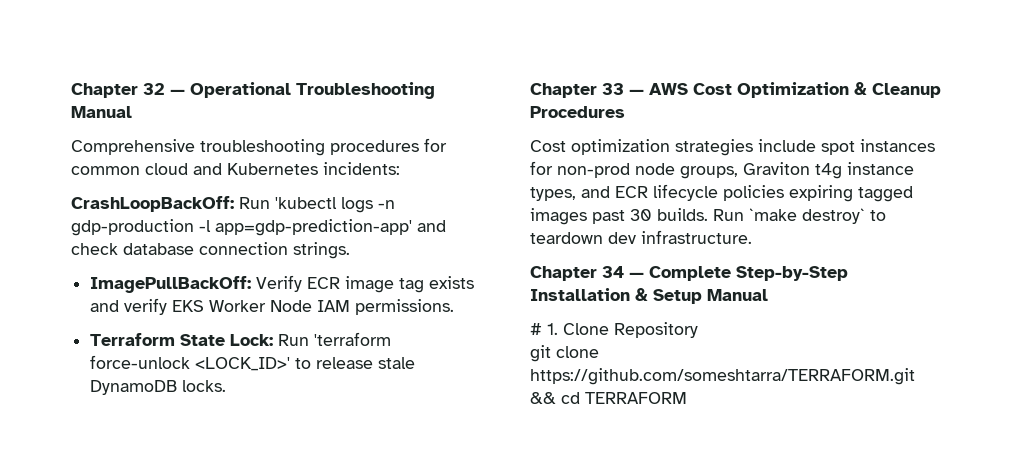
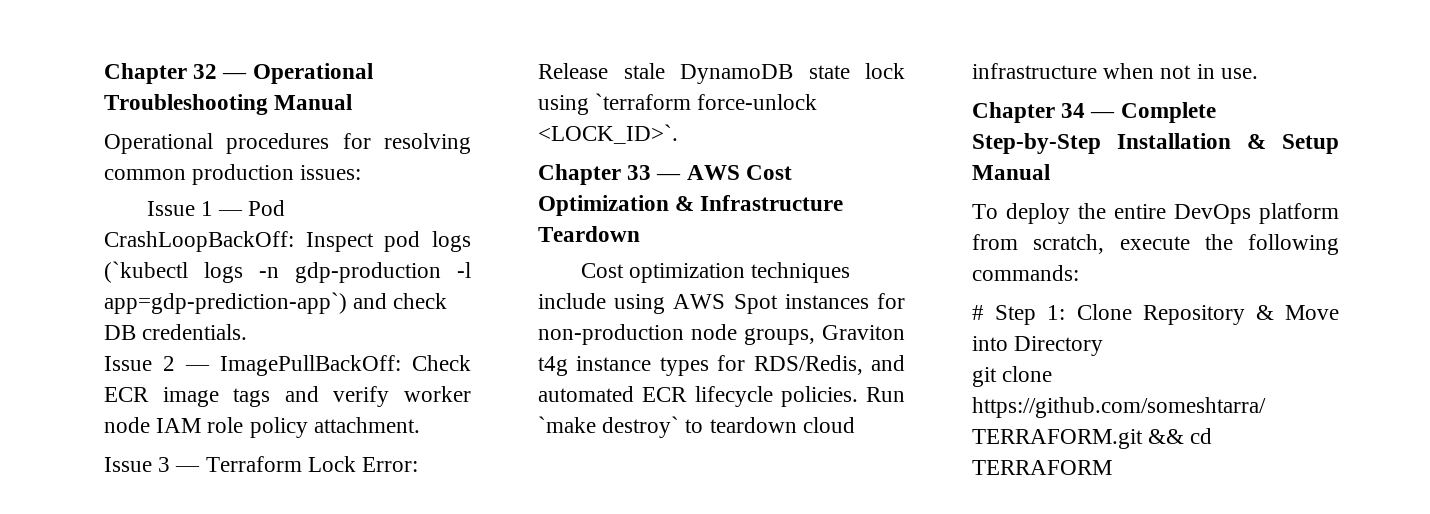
[71,138,447,156] [71,162,400,175] [71,196,337,212] Comprehensive troubleshooting procedures for common cloud and Kubernetes incidents: // CrashLoopBackOff: Run 'kubectl -> [104,133,471,154] [104,164,362,185] [146,200,286,216] [104,231,471,252] [104,261,188,283] Operational procedures for resolving common production issues: // Issue 1 — Pod CrashLoopBackOff: Inspect pod logs (`kubectl
[215,219,412,236] app=gdp-prediction-app' -> [104,292,347,314] app=gdp-prediction-app`)
[123,242,350,259] [90,275,475,293] [90,298,455,315] [90,332,392,346] [90,355,416,371] [90,380,227,395] database connection strings. // ImagePullBackOff: Verify ECR image tag exists and verify EKS Worker Node IAM permissions. // Terraform State Lock: Run 'terraform force-unlock <LOCK_ID>' to release stale DynamoDB locks. -> [104,324,248,340] [104,355,471,376] [104,386,471,407] [104,417,420,438] [104,456,419,472] [538,63,905,84] [538,93,818,115] [538,124,678,144] DB credentials. // Issue 2 — ImagePullBackOff: Check ECR image tags and verify worker node IAM role policy attachment. // Issue 3 — Terraform Lock Error: Release stale DynamoDB state lock using `terraform force-unlock <LOCK_ID>`.
[872,83,941,98] [530,106,625,118] Cleanup Procedures -> [700,195,844,211] [538,226,640,242] Infrastructure Teardown
[675,139,855,156] strategies include spot -> [751,262,851,283] [538,293,778,314] techniques include using AWS Spot
[557,163,630,178] non-prod -> [538,324,684,345] non-production
[530,184,913,202] [530,208,708,225] types, and ECR lifecycle policies expiring tagged images past 30 builds. -> [659,355,905,376] [538,386,858,407] types for RDS/Redis, and automated ECR lifecycle policies.
[608,230,752,244] dev infrastructure. -> [802,417,855,433] [972,63,1258,79] cloud infrastructure when not in use.
(768, 295) none -> [972,203,1339,224] [972,234,1339,255] [972,265,1079,281] // To deploy the entire DevOps platform from scratch, execute the following commands:
[547,323,558,335] 1. -> [995,305,1066,325] Step 1:
(698, 330) none -> [1255,305,1339,320] [972,336,1104,356] & Move into Directory

